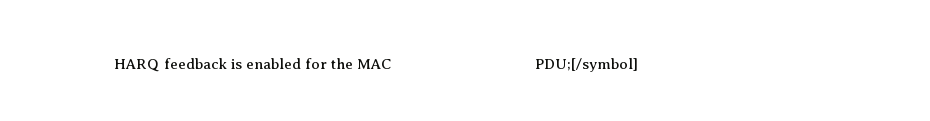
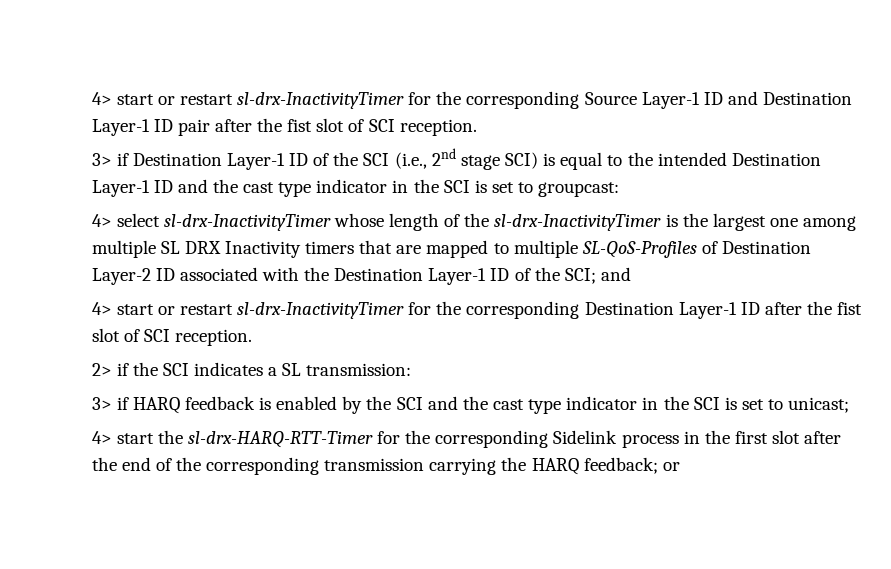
[114,58,639,72] HARQ feedback is enabled for the MAC PDU;[/symbol] -> [91,91,853,109] [91,118,477,136] [91,148,821,170] [91,179,620,197] [91,213,857,231] [91,240,812,258] [91,267,632,285] [91,301,863,319] [91,328,252,346] [91,362,412,376] [91,396,850,414] [91,430,842,448] [91,457,680,475] 4> start or restart sl-drx-InactivityTimer for the corresponding Source Layer-1 ID and Destination Layer-1 ID pair after the fist slot of SCI reception. // 3> if Destination Layer-1 ID of the SCI (i.e., 2nd stage SCI) is equal to the intended Destination Layer-1 ID and the cast type indicator in the SCI is set to groupcast: // 4> select sl-drx-InactivityTimer whose length of the sl-drx-InactivityTimer is the largest one among multiple SL DRX Inactivity timers that are mapped to multiple SL-QoS-Profiles of Destination Layer-2 ID associated with the Destination Layer-1 ID of the SCI; and // 4> start or restart sl-drx-InactivityTimer for the corresponding Destination Layer-1 ID after the fist slot of SCI reception. // 2> if the SCI indicates a SL transmission: // 3> if HARQ feedback is enabled by the SCI and the cast type indicator in the SCI is set to unicast; // 4> start the sl-drx-HARQ-RTT-Timer for the corresponding Sidelink process in the first slot after the end of the corresponding transmission carrying the HARQ feedback; or

